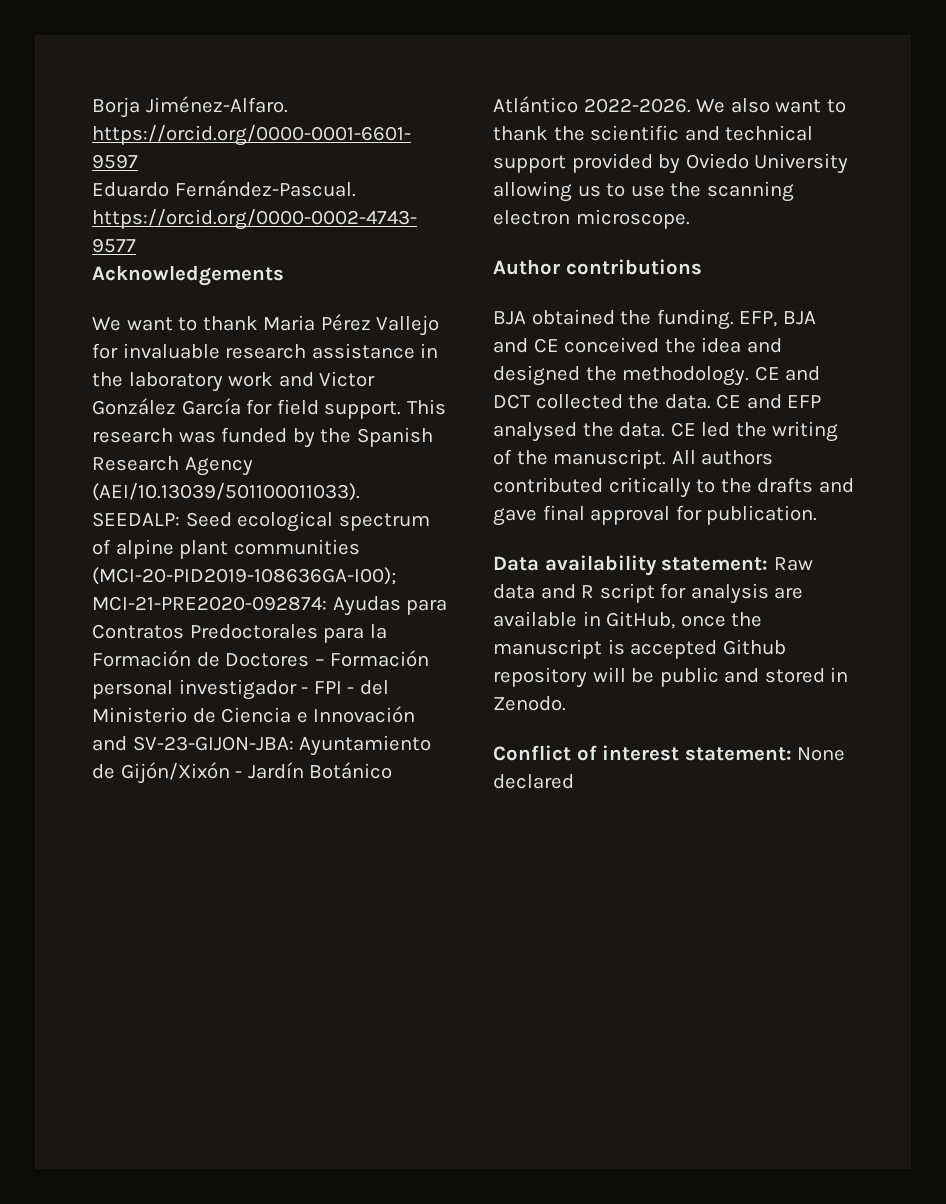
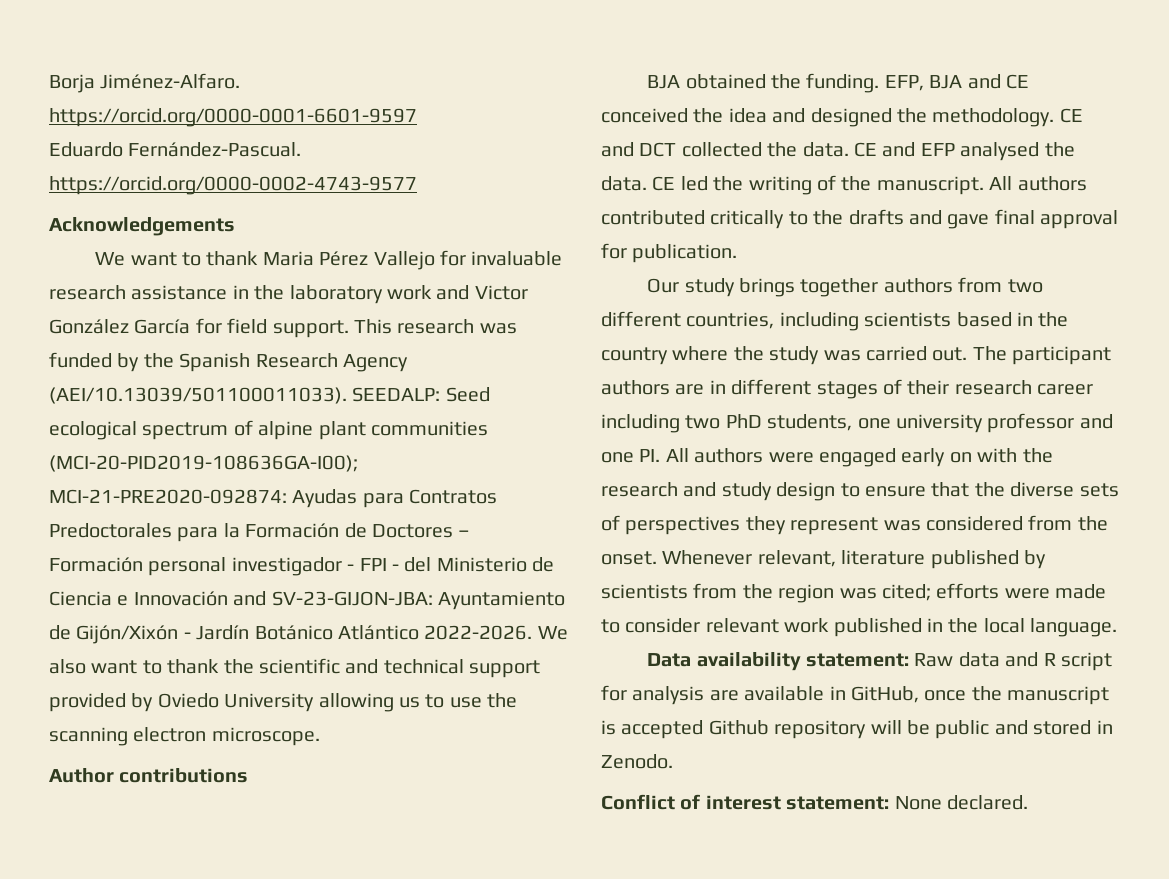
(818, 515) none -> [647,277,1043,297] [601,311,1069,331] [601,346,1112,365] [601,379,1094,399] [601,413,1113,433] [601,448,1053,467] [601,482,1119,501] [601,515,1108,535] [601,550,1046,569] [601,583,1107,603] [601,618,1118,637] // Our study brings together authors from two different countries, including scientists based in the country where the study was carried out. The participant authors are in different stages of their research career including two PhD students, one university professor and one PI. All authors were engaged early on with the research and study design to ensure that the diverse sets of perspectives they represent was considered from the onset. Whenever relevant, literature published by scientists from the region was cited; efforts were made to consider relevant work published in the local language.
[493,774,574,789] declared -> [947,795,1028,810] declared.

